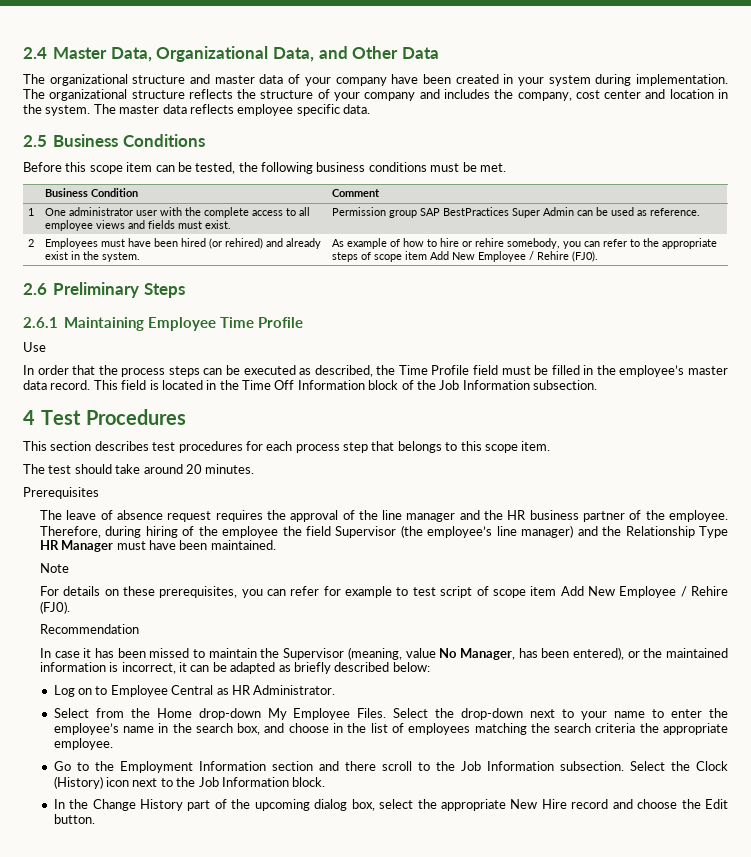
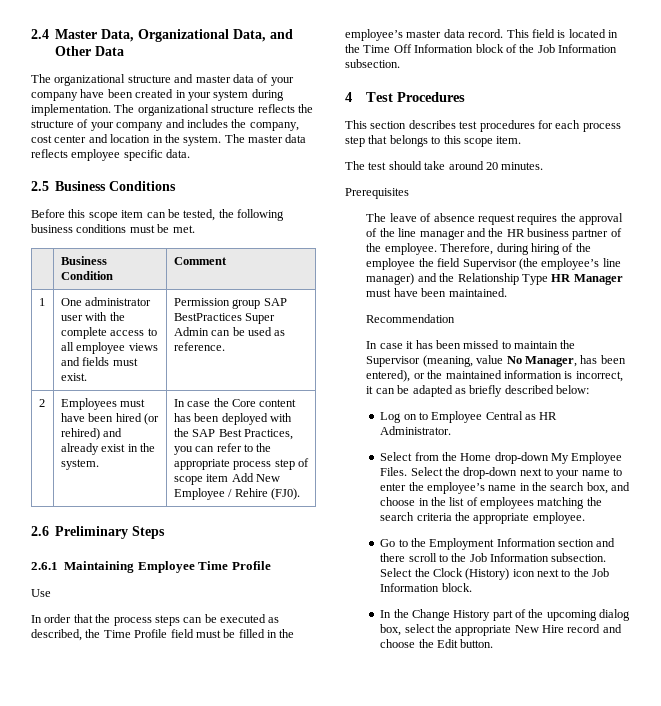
[332,238,561,249] As example of how to hire or rehire somebody, -> [173,398,297,407] [173,413,292,425] [173,428,293,440] In case the Core content has been deployed with the SAP Best Practices,
[332,252,359,262] steps -> [233,459,295,470] process step
[39,563,69,573] [39,586,728,598] [39,601,70,614] // Note // For details on these prerequisites, you can refer for example to test script of scope item Add New Employee / Rehire (FJ0). -> (507, 292) none

